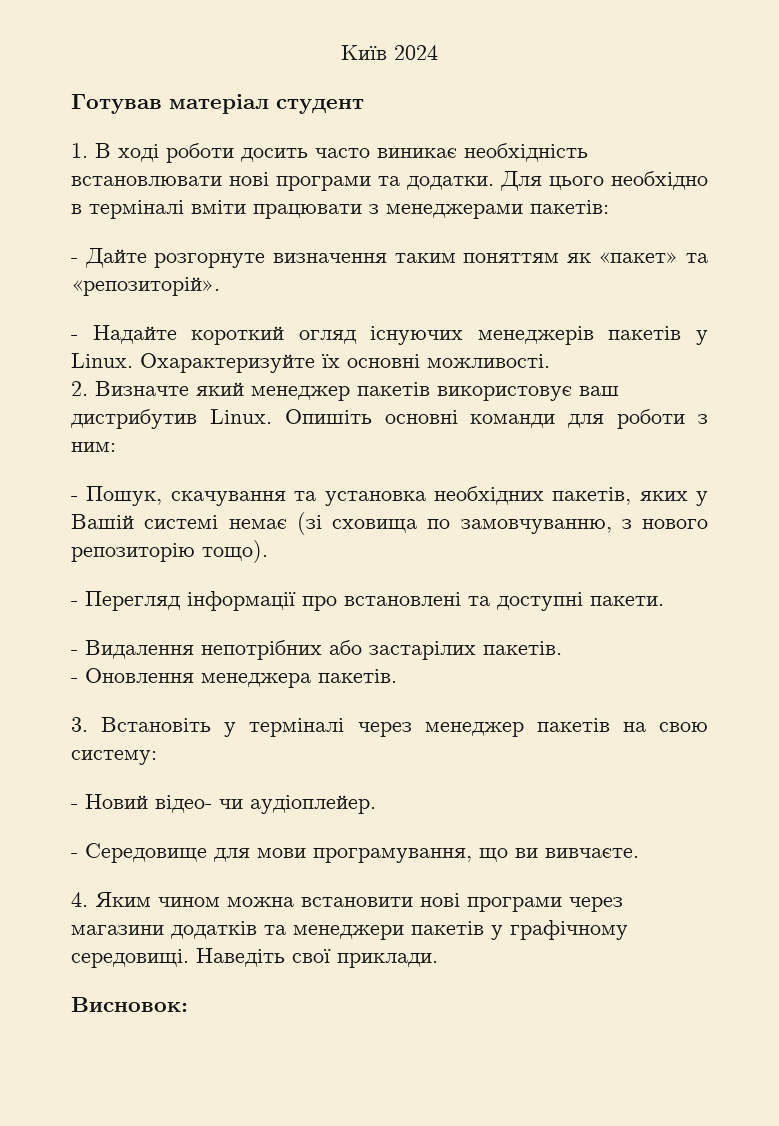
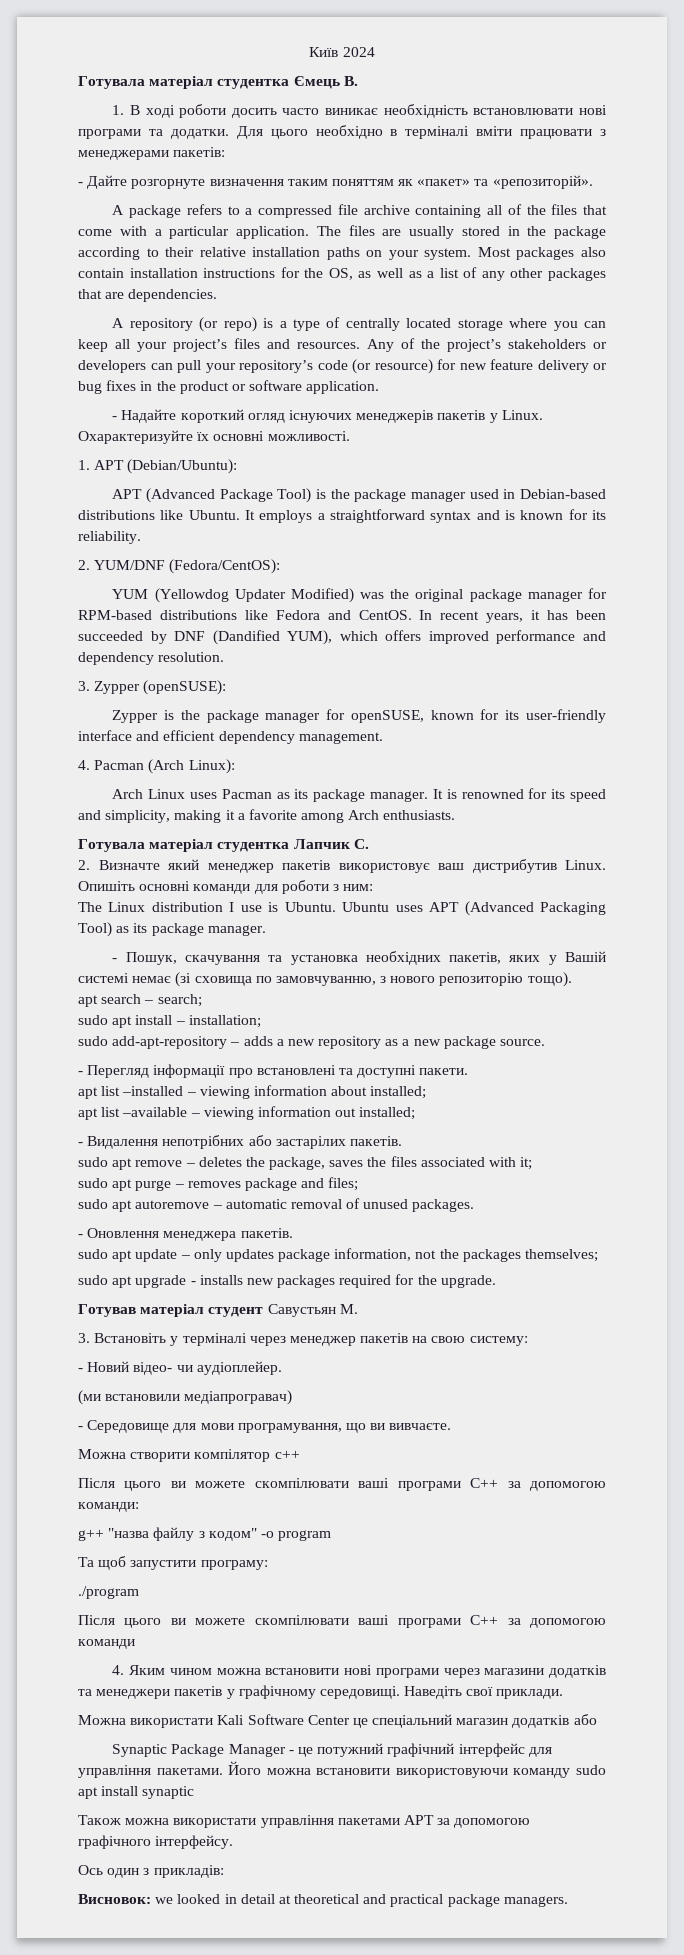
[71,94,364,114] Готував матеріал студент -> [78,76,358,89] Готувала матеріал студентка Ємець В.
(220, 286) none -> [112,204,607,218] [78,225,606,239] [78,247,606,260] [78,267,606,281] [78,289,218,302] [112,317,606,332] [78,338,607,352] [78,359,607,374] [78,380,380,394] // A package refers to a compressed file archive containing all of the files that come with a particular application. The files are usually stored in the package according to their relative installation paths on your system. Most packages also contain installation instructions for the OS, as well as a list of any other packages that are dependencies. // A repository (or repo) is a type of centrally located storage where you can keep all your project’s files and resources. Any of the project’s stakeholders or developers can pull your repository’s code (or resource) for new feature delivery or bug fixes in the product or software application.
(550, 361) none -> [78,459,238,474] [112,488,607,503] [78,509,606,523] [78,531,141,544] [78,559,281,574] [112,588,608,603] [78,610,607,623] [78,630,606,645] [78,652,225,665] [78,680,227,695] [112,709,606,723] [78,730,383,744] [78,759,235,774] [112,788,606,802] [78,809,456,823] [78,839,369,852] // 1. APT (Debian/Ubuntu): // APT (Advanced Package Tool) is the package manager used in Debian-based distributions like Ubuntu. It employs a straightforward syntax and is known for its reliability. // 2. YUM/DNF (Fedora/CentOS): // YUM (Yellowdog Updater Modified) was the original package manager for RPM-based distributions like Fedora and CentOS. In recent years, it has been succeeded by DNF (Dandified YUM), which offers improved performance and dependency resolution. // 3. Zypper (openSUSE): // Zypper is the package manager for openSUSE, known for its user-friendly interface and efficient dependency management. // 4. Pacman (Arch Linux): // Arch Linux uses Pacman as its package manager. It is renowned for its speed and simplicity, making it a favorite among Arch enthusiasts. // Готувала матеріал студентка Лапчик С.
(116, 447) none -> [78,901,606,916] [78,922,266,937] // The Linux distribution I use is Ubuntu. Ubuntu uses APT (Advanced Packaging Tool) as its package manager.
(268, 551) none -> [78,994,202,1007] [78,1015,261,1028] [78,1036,546,1049] // apt search – search; // sudo apt install – installation; // sudo add-apt-repository – adds a new repository as a new package source.
(664, 601) none -> [78,1085,427,1099] [78,1106,416,1120] // apt list –installed – viewing information about installed; // apt list –available – viewing information out installed;
[71,668,397,688] - Оновлення менеджера пакетів. -> [78,1156,533,1170] [78,1177,359,1191] [78,1198,475,1212] [78,1228,293,1241] [78,1248,599,1262] [78,1274,496,1288] [78,1304,358,1317] sudo apt remove – deletes the package, saves the files associated with it; // sudo apt purge – removes package and files; // sudo apt autoremove – automatic removal of unused packages. // - Оновлення менеджера пакетів. // sudo apt update – only updates package information, not the packages themselves; // sudo apt upgrade - installs new packages required for the upgrade. // Готував матеріал студент Савустьян М.
(376, 804) none -> [78,1390,293,1405] // (ми встановили медіапрогравач)
(639, 853) none -> [78,1449,300,1462] [78,1478,606,1491] [78,1502,139,1512] [78,1527,332,1541] [78,1556,268,1570] [78,1586,139,1599] [78,1615,606,1628] [78,1639,135,1649] // Можна створити компілятор с++ // Після цього ви можете скомпілювати ваші програми C++ за допомогою команди: // g++ "назва файлу з кодом" -o program // Та щоб запустити програму: // ./program // Після цього ви можете скомпілювати ваші програми C++ за допомогою команди
[71,997,188,1012] Висновок: -> [78,1714,597,1728] [112,1743,552,1757] [78,1761,606,1778] [78,1786,195,1799] [78,1815,531,1828] [78,1835,234,1849] [78,1865,224,1878] [78,1894,568,1907] Можна використати Kali Software Center це спеціальний магазин додатків або // Synaptic Package Manager - це потужний графічний інтерфейс для управління пакетами. Його можна встановити використовуючи команду sudo apt install synaptic // Також можна використати управління пакетами APT за допомогою графічного інтерфейсу. // Ось один з прикладів: // Висновок: we looked in detail at theoretical and practical package managers.

